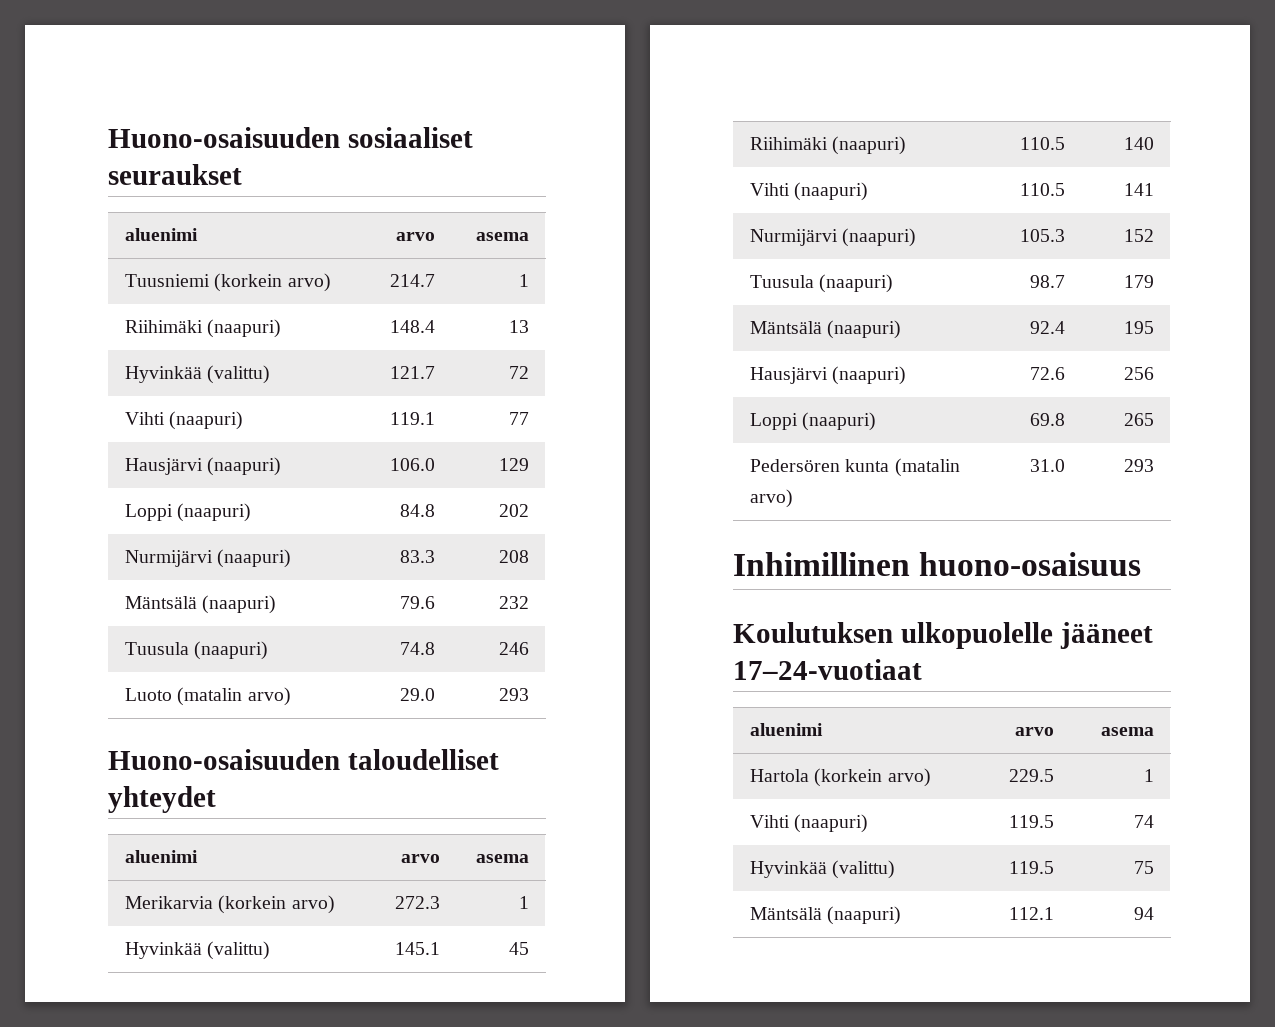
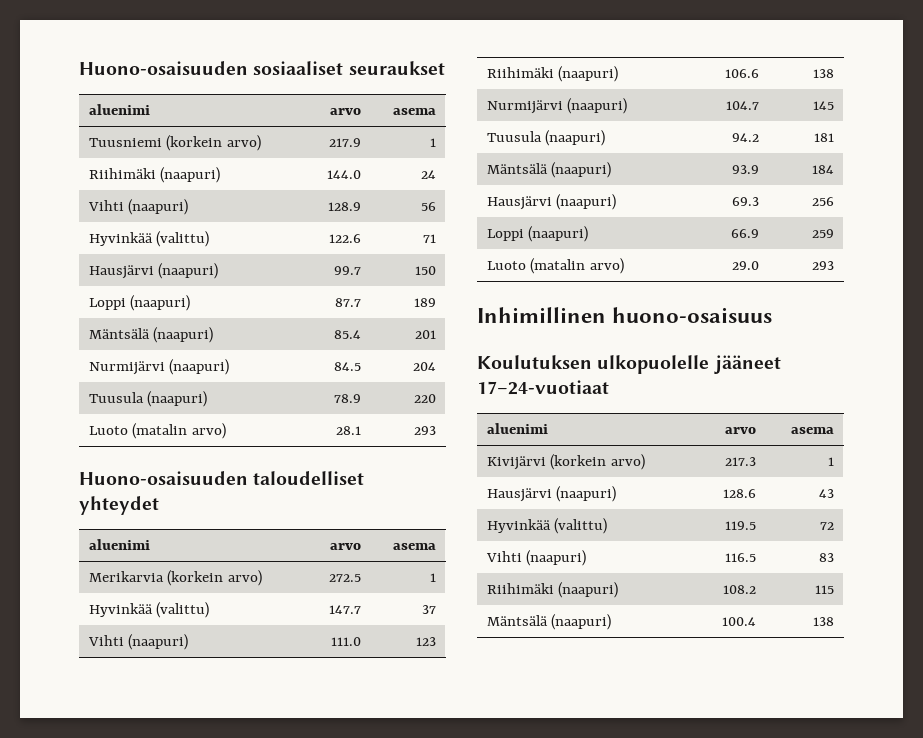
[389,274,435,287] 214.7 -> [329,138,362,147] 217.9
[389,320,435,333] [508,320,529,333] [125,365,271,384] [389,366,435,379] [508,366,529,379] [125,411,244,430] [389,412,435,425] [508,412,529,425] [125,457,282,476] [389,458,435,471] [498,458,529,471] [125,503,252,522] [399,504,435,517] [498,504,529,517] [125,549,292,568] [399,550,435,563] [498,550,529,563] [125,595,277,614] [399,596,435,609] [498,596,529,609] [125,641,269,660] [399,642,435,655] [498,642,529,655] [125,687,291,706] [399,688,435,701] 148.4 | 13 // Hyvinkää (valittu) | 121.7 | 72 // Vihti (naapuri) | 119.1 | 77 // Hausjärvi (naapuri) | 106.0 | 129 // Loppi (naapuri) | 84.8 | 202 // Nurmijärvi (naapuri) | 83.3 | 208 // Mäntsälä (naapuri) | 79.6 | 232 // Tuusula (naapuri) | 74.8 | 246 // Luoto (matalin arvo) | 29.0 -> [327,170,362,179] [421,170,437,179] [87,199,189,215] [328,202,362,211] [421,202,437,211] [88,231,210,247] [329,234,362,243] [423,234,437,243] [88,263,219,279] [334,266,362,275] [415,266,437,275] [88,295,191,311] [335,298,362,307] [414,298,437,307] [88,327,214,343] [334,330,362,339] [415,330,437,339] [88,359,230,375] [334,362,362,371] [413,362,437,371] [88,391,208,407] [334,394,362,403] [414,394,437,403] [88,423,226,439] [336,426,362,435] 144.0 | 24 // Vihti (naapuri) | 128.9 | 56 // Hyvinkää (valittu) | 122.6 | 71 // Hausjärvi (naapuri) | 99.7 | 150 // Loppi (naapuri) | 87.7 | 189 // Mäntsälä (naapuri) | 85.4 | 201 // Nurmijärvi (naapuri) | 84.5 | 204 // Tuusula (naapuri) | 78.9 | 220 // Luoto (matalin arvo) | 28.1
[394,896,440,909] 272.3 -> [329,574,362,582] 272.5
[394,942,440,955] [508,942,529,955] [750,136,907,155] [1019,137,1065,150] [1123,137,1154,150] [750,182,869,201] [1019,183,1065,196] [1123,183,1154,196] [750,228,917,247] [1019,229,1065,242] [1123,229,1154,242] [750,274,894,293] [1029,275,1065,288] [1123,275,1154,288] [750,320,902,339] [1029,321,1065,334] [1123,321,1154,334] [750,366,907,385] [1029,367,1065,380] 145.1 | 45 // Riihimäki (naapuri) | 110.5 | 140 // Vihti (naapuri) | 110.5 | 141 // Nurmijärvi (naapuri) | 105.3 | 152 // Tuusula (naapuri) | 98.7 | 179 // Mäntsälä (naapuri) | 92.4 | 195 // Hausjärvi (naapuri) | 72.6 -> [329,605,362,614] [422,605,437,614] [87,634,189,650] [331,637,362,646] [416,637,437,646] [486,66,619,82] [725,69,760,78] [813,69,835,78] [486,98,628,114] [726,101,760,110] [813,101,835,110] [486,130,606,146] [732,133,760,142] [814,133,835,142] [486,162,612,178] [732,165,760,174] [812,165,835,174] [486,194,617,210] [732,197,760,206] 147.7 | 37 // Vihti (naapuri) | 111.0 | 123 // Riihimäki (naapuri) | 106.6 | 138 // Nurmijärvi (naapuri) | 104.7 | 145 // Tuusula (naapuri) | 94.2 | 181 // Mäntsälä (naapuri) | 93.9 | 184 // Hausjärvi (naapuri) | 69.3
[1029,413,1065,426] [1123,413,1154,426] [750,458,960,477] [750,489,794,508] [1029,459,1065,472] 69.8 | 265 // Pedersören kunta (matalin arvo) | 31.0 -> [731,229,760,238] [812,229,835,238] [486,258,624,274] [732,261,760,270] 66.9 | 259 // Luoto (matalin arvo) | 29.0
[750,768,931,787] [1008,769,1054,782] [1143,769,1154,782] [750,814,869,833] [1008,815,1054,828] [1133,815,1154,828] Hartola (korkein arvo) | 229.5 | 1 // Vihti (naapuri) | 119.5 | 74 -> [486,454,645,470] [725,457,757,466] [828,457,835,466] [486,486,617,502] [723,489,757,498] [819,489,835,498] Kivijärvi (korkein arvo) | 217.3 | 1 // Hausjärvi (naapuri) | 128.6 | 43
[1133,861,1154,874] [750,906,902,925] [1008,907,1054,920] [1133,907,1154,920] 75 // Mäntsälä (naapuri) | 112.1 | 94 -> [820,522,835,530] [485,550,587,566] [725,553,757,562] [819,553,835,562] [486,582,619,598] [723,585,757,594] [815,585,835,594] [486,614,612,630] [722,617,757,626] [813,617,835,626] 72 // Vihti (naapuri) | 116.5 | 83 // Riihimäki (naapuri) | 108.2 | 115 // Mäntsälä (naapuri) | 100.4 | 138

